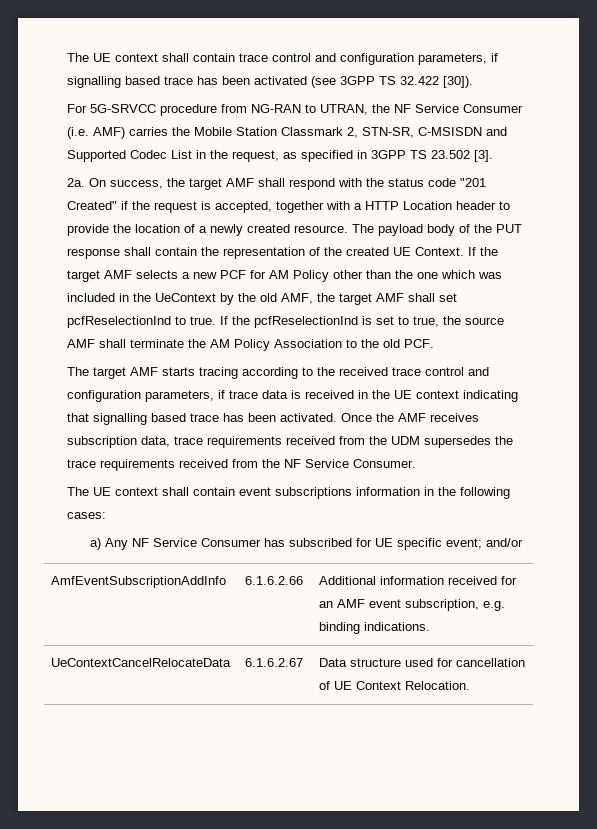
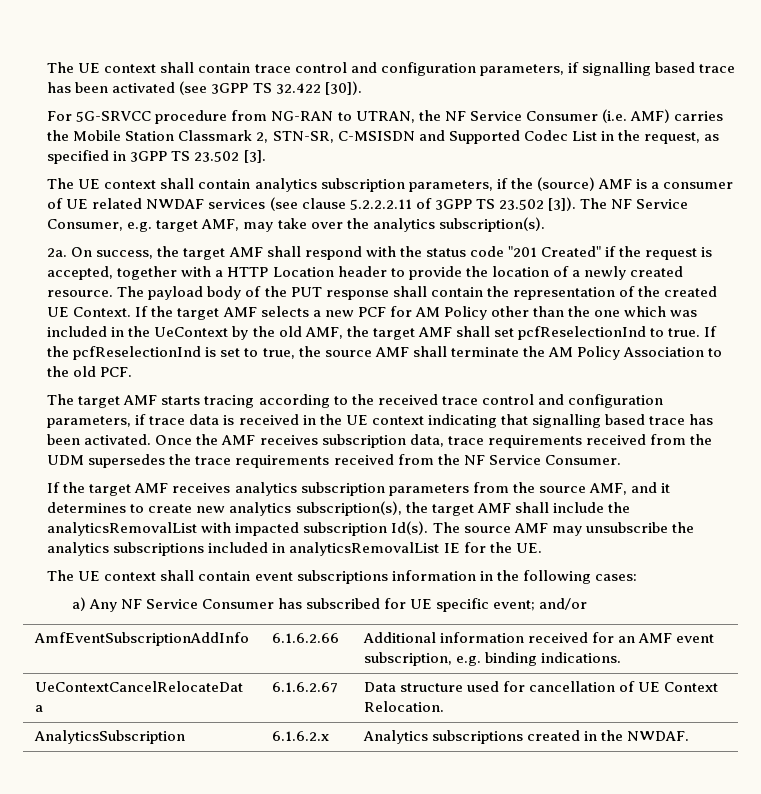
(494, 156) none -> [47,177,733,192] [47,197,689,211] [47,217,545,232] // The UE context shall contain analytics subscription parameters, if the (source) AMF is a consumer of UE related NWDAF services (see clause 5.2.2.2.11 of 3GPP TS 23.502 [3]). The NF Service Consumer, e.g. target AMF, may take over the analytics subscription(s).
(417, 463) none -> [47,482,670,496] [47,501,630,516] [47,521,694,536] [47,542,542,556] // If the target AMF receives analytics subscription parameters from the source AMF, and it determines to create new analytics subscription(s), the target AMF shall include the analyticsRemovalList with impacted subscription Id(s). The source AMF may unsubscribe the analytics subscriptions included in analyticsRemovalList IE for the UE.
(471, 685) none -> [33,730,185,744] [271,731,329,741] [362,730,690,744] // AnalyticsSubscription | 6.1.6.2.x | Analytics subscriptions created in the NWDAF.

